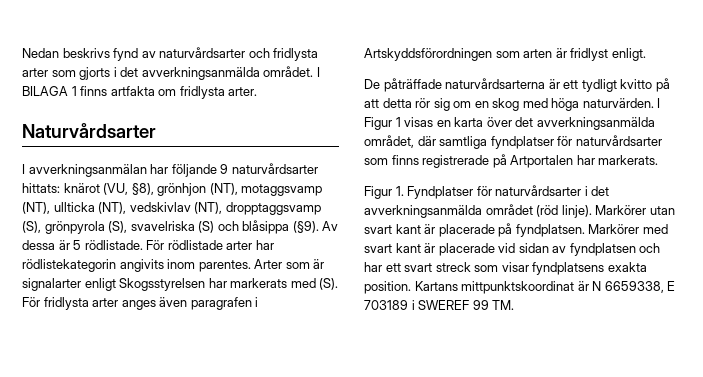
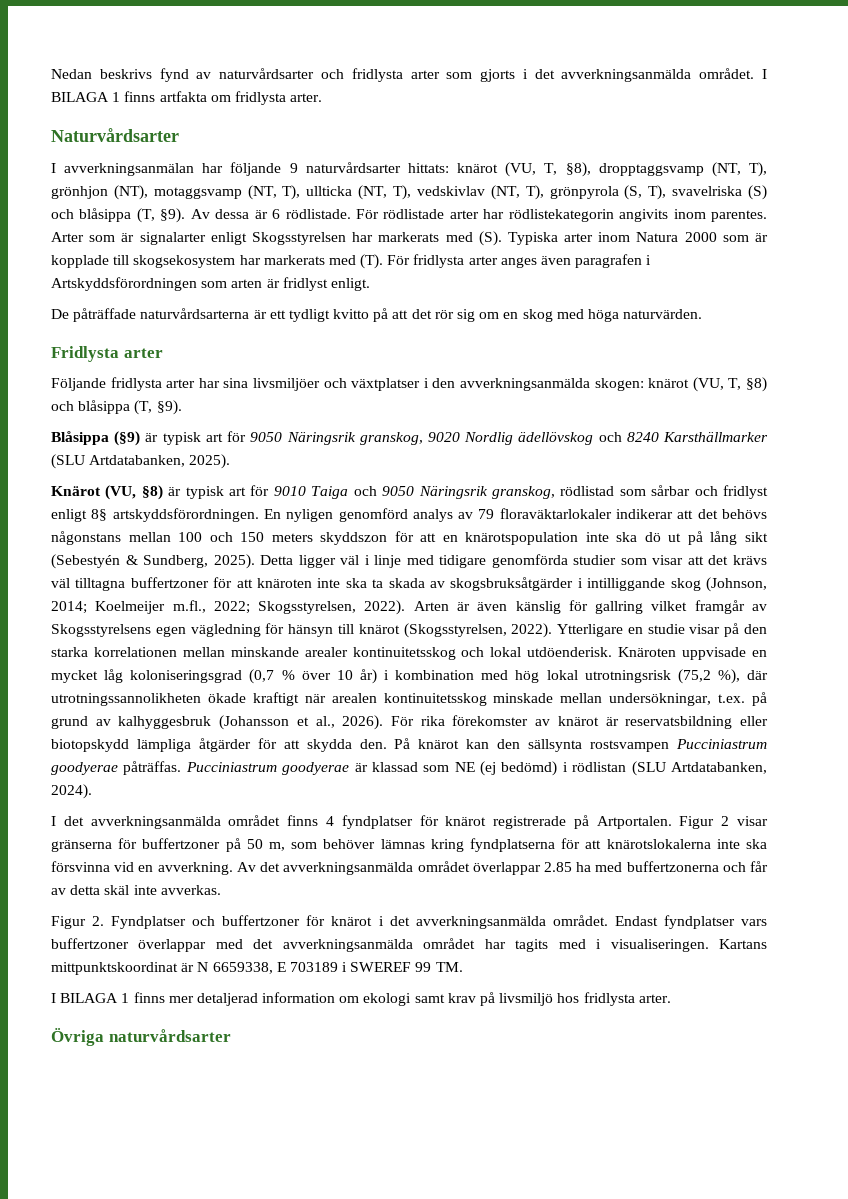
[131,183,323,196] [22,202,321,215] [22,221,128,234] §8), grönhjon (NT), motaggsvamp (NT), ullticka (NT), vedskivlav (NT), dropptaggsvamp (S), grönpyrola (S), -> [544,162,768,177] [51,185,667,200] T, §8), dropptaggsvamp (NT, T), grönhjon (NT), motaggsvamp (NT, T), ullticka (NT, T), vedskivlav (NT, T), grönpyrola (S, T),
[292,221,319,233] (§9). -> [136,208,186,223] (T, §9).
[73,240,82,250] 5 -> [272,209,281,219] 6
(339, 284) none -> [507,232,768,245] [51,254,384,269] Typiska arter inom Natura 2000 som är kopplade till skogsekosystem har markerats med (T).
[382,98,412,108] detta -> [411,309,432,319] det
[657,98,661,108] [364,117,655,130] [364,135,662,149] [364,154,659,168] [364,185,610,199] [364,204,675,218] [364,223,668,237] [364,243,661,256] [364,262,647,275] [364,281,411,294] I Figur 1 visas en karta över det avverkningsanmälda området, där samtliga fyndplatser för naturvårdsarter som finns registrerade på Artportalen har markerats. // Figur 1. Fyndplatser för naturvårdsarter i det avverkningsanmälda området (röd linje). Markörer utan svart kant är placerade på fyndplatsen. Markörer med svart kant är placerade vid sidan av fyndplatsen och har ett svart streck som visar fyndplatsens exakta position. -> [51,346,163,362] [51,377,768,392] [51,400,182,415] [51,431,768,446] [51,454,231,469] [51,485,768,500] [51,508,767,522] [51,531,768,545] [51,554,767,569] [51,577,767,592] [51,600,768,615] [51,623,768,638] [51,647,767,660] [51,669,768,684] [51,692,767,706] [51,715,768,730] [51,738,767,752] [51,761,767,776] [51,784,92,799] [51,815,769,829] [51,838,767,852] [51,861,768,875] [51,885,221,895] [51,915,768,929] [51,938,709,952] // Fridlysta arter // Följande fridlysta arter har sina livsmiljöer och växtplatser i den avverkningsanmälda skogen: knärot (VU, T, §8) och blåsippa (T, §9). // Blåsippa (§9) är typisk art för 9050 Näringsrik granskog, 9020 Nordlig ädellövskog och 8240 Karsthällmarker (SLU Artdatabanken, 2025). // Knärot (VU, §8) är typisk art för 9010 Taiga och 9050 Näringsrik granskog, rödlistad som sårbar och fridlyst enligt 8§ artskyddsförordningen. En nyligen genomförd analys av 79 floraväktarlokaler indikerar att det behövs någonstans mellan 100 och 150 meters skyddszon för att en knärotspopulation inte ska dö ut på lång sikt (Sebestyén & Sundberg, 2025). Detta ligger väl i linje med tidigare genomförda studier som visar att det krävs väl tilltagna buffertzoner för att knäroten inte ska ta skada av skogsbruksåtgärder i intilliggande skog (Johnson, 2014; Koelmeijer m.fl., 2022; Skogsstyrelsen, 2022). Arten är även känslig för gallring vilket framgår av Skogsstyrelsens egen vägledning för hänsyn till knärot (Skogsstyrelsen, 2022). Ytterligare en studie visar på den starka korrelationen mellan minskande arealer kontinuitetsskog och lokal utdöenderisk. Knäroten uppvisade en mycket låg koloniseringsgrad (0,7 % över 10 år) i kombination med hög lokal utrotningsrisk (75,2 %), där utrotningssannolikheten ökade kraftigt när arealen kontinuitetsskog minskade mellan undersökningar, t.ex. på grund av kalhyggesbruk (Johansson et al., 2026). För rika förekomster av knärot är reservatsbildning eller biotopskydd lämpliga åtgärder för att skydda den. På knärot kan den sällsynta rostsvampen Pucciniastrum goodyerae påträffas. Pucciniastrum goodyerae är klassad som NE (ej bedömd) i rödlistan (SLU Artdatabanken, 2024). // I det avverkningsanmälda området finns 4 fyndplatser för knärot registrerade på Artportalen. Figur 2 visar gränserna för buffertzoner på 50 m, som behöver lämnas kring fyndplatserna för att knärotslokalerna inte ska försvinna vid en avverkning. Av det avverkningsanmälda området överlappar 2.85 ha med buffertzonerna och får av detta skäl inte avverkas. // Figur 2. Fyndplatser och buffertzoner för knärot i det avverkningsanmälda området. Endast fyndplatser vars buffertzoner överlappar med det avverkningsanmälda området har tagits med i visualiseringen.
(515, 305) none -> [51,992,671,1006] [51,1028,231,1046] // I BILAGA 1 finns mer detaljerad information om ekologi samt krav på livsmiljö hos fridlysta arter. // Övriga naturvårdsarter

